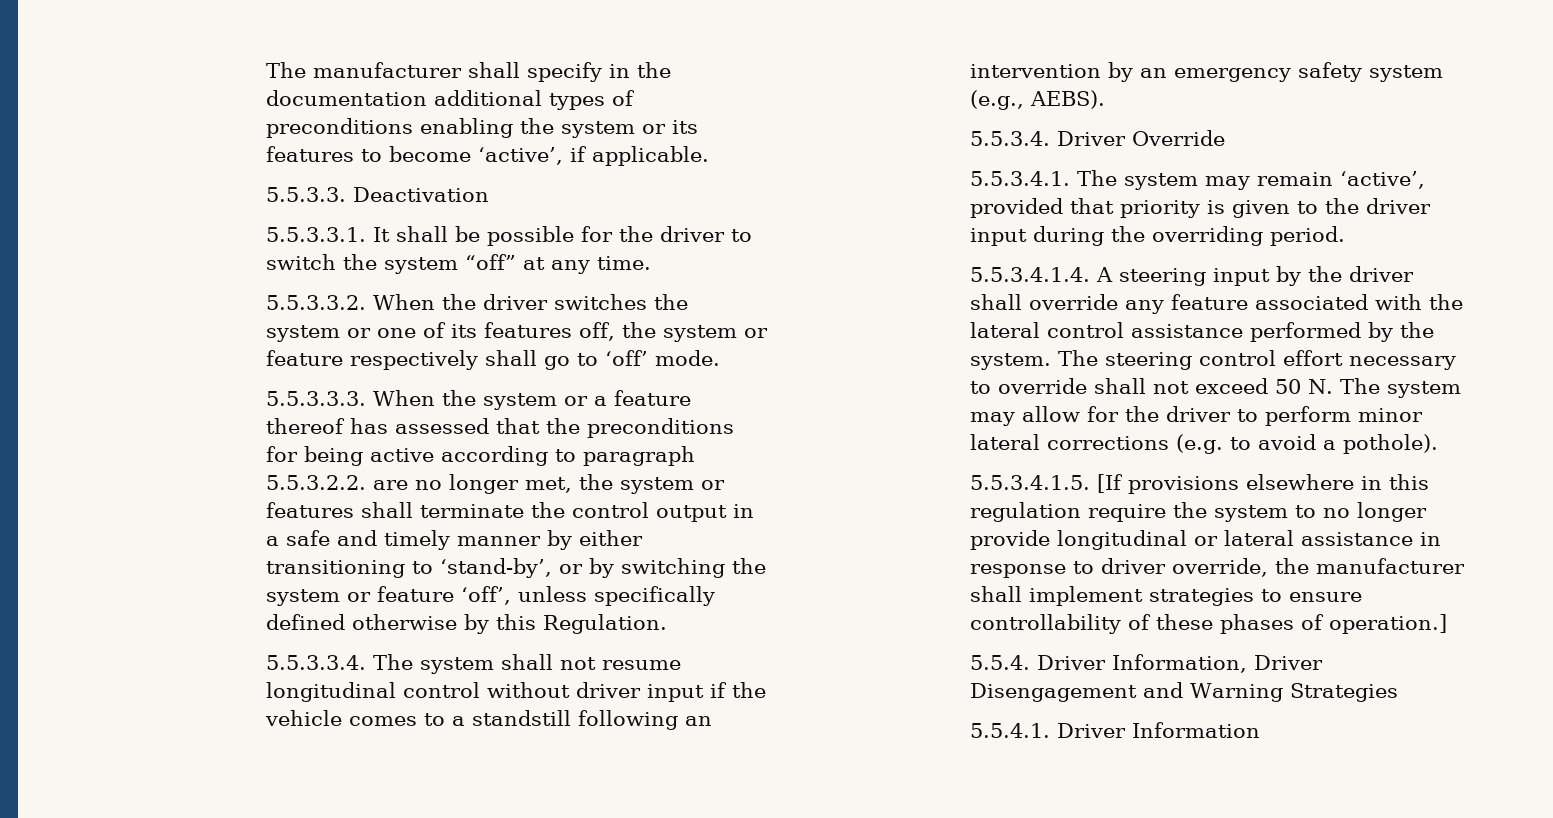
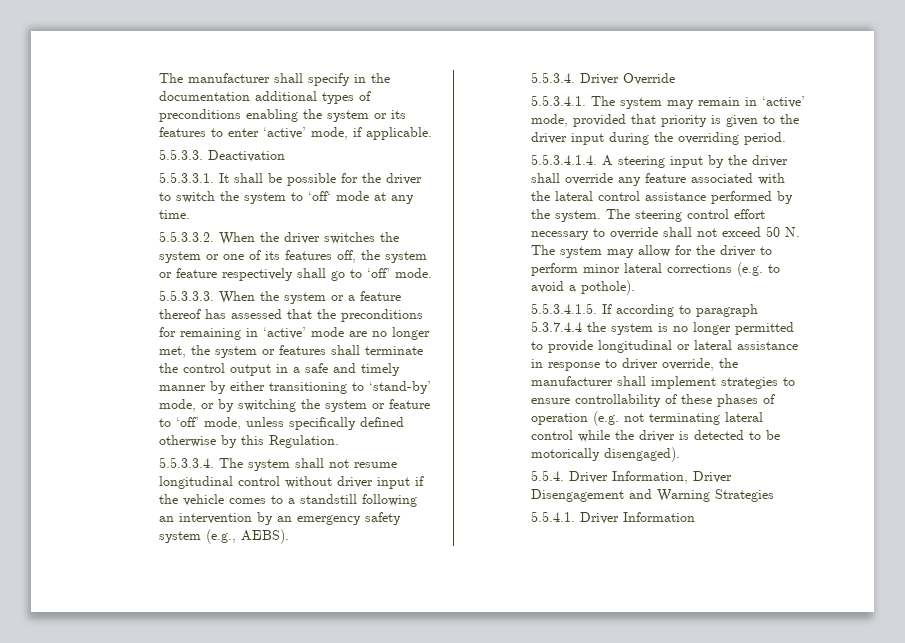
[389,146,564,165] become ‘active’, -> [227,127,348,140] enter ‘active’ mode,
[465,254,517,270] “off” -> [290,191,369,201] to ‘off‘ mode
[304,446,696,466] [266,475,367,490] being active according to paragraph 5.5.3.2.2. -> [179,327,344,340] remaining in ‘active’ mode
[440,558,553,578] ‘stand-by’, -> [368,381,431,394] [158,399,196,412] ‘stand-by’ mode,
[461,586,512,605] ‘off’, -> [158,417,241,430] to ‘off’ mode,
[1340,171,1426,189] ‘active’, -> [744,96,805,108] [530,114,568,127] in ‘active’ mode,
[1097,474,1430,494] [970,502,1428,522] [If provisions elsewhere in this regulation require the system to no longer -> [601,304,758,317] [530,321,794,335] [530,341,543,350] If according to paragraph 5.3.7.4.4 the system is no longer permitted to
[1329,614,1448,634] operation.] -> [530,411,763,426] [530,430,780,442] [530,447,680,462] operation (e.g. not terminating lateral control while the driver is detected to be motorically disengaged).

